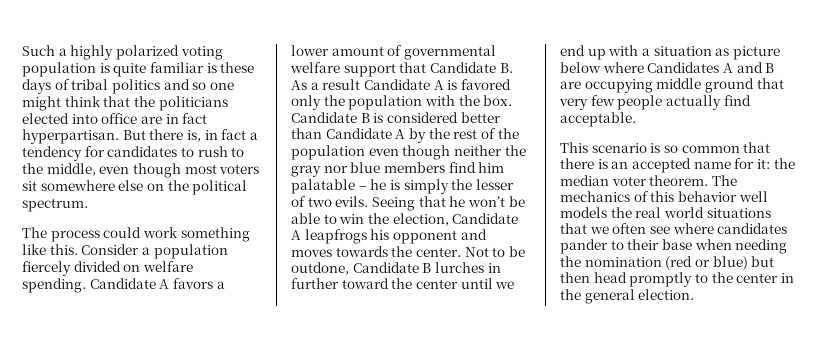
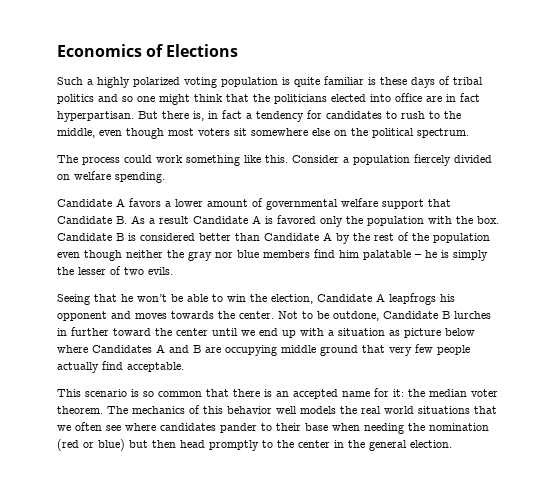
(22, 50) none -> [57,44,239,57] Economics of Elections //
(86, 285) none -> (165, 177) //
(369, 201) none -> (173, 271) //

